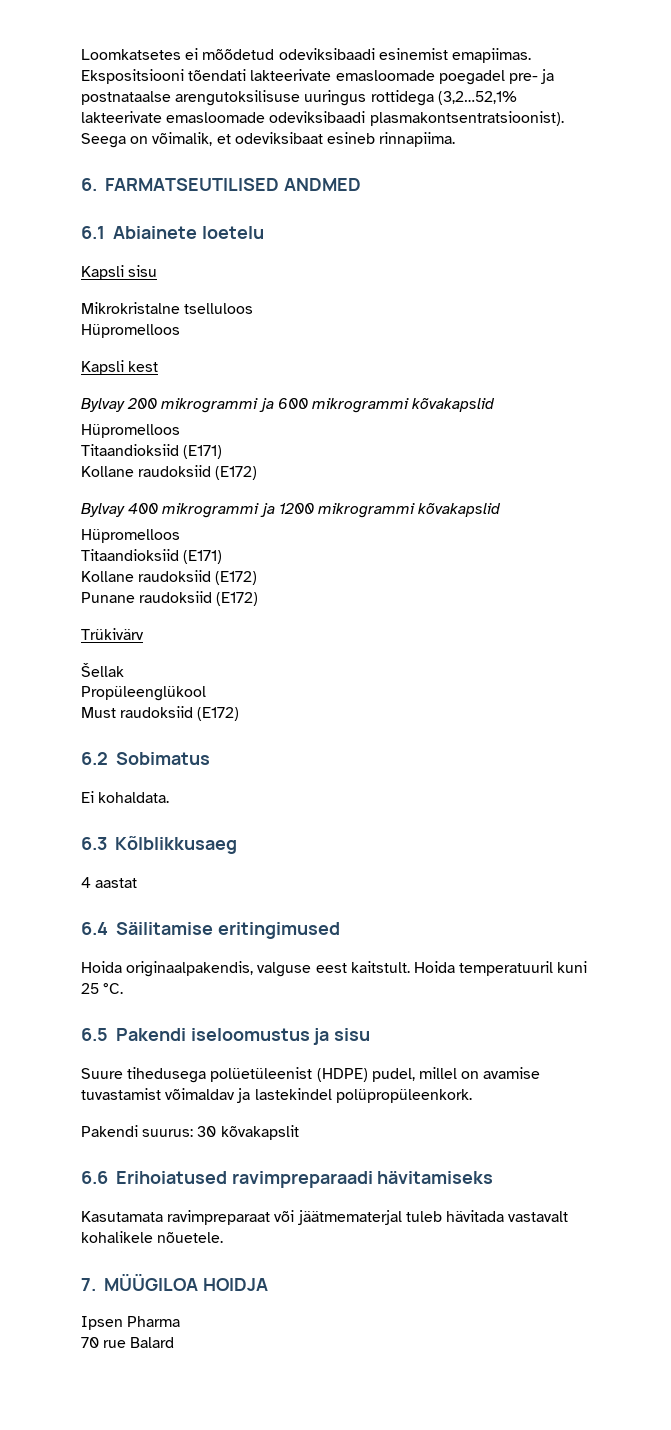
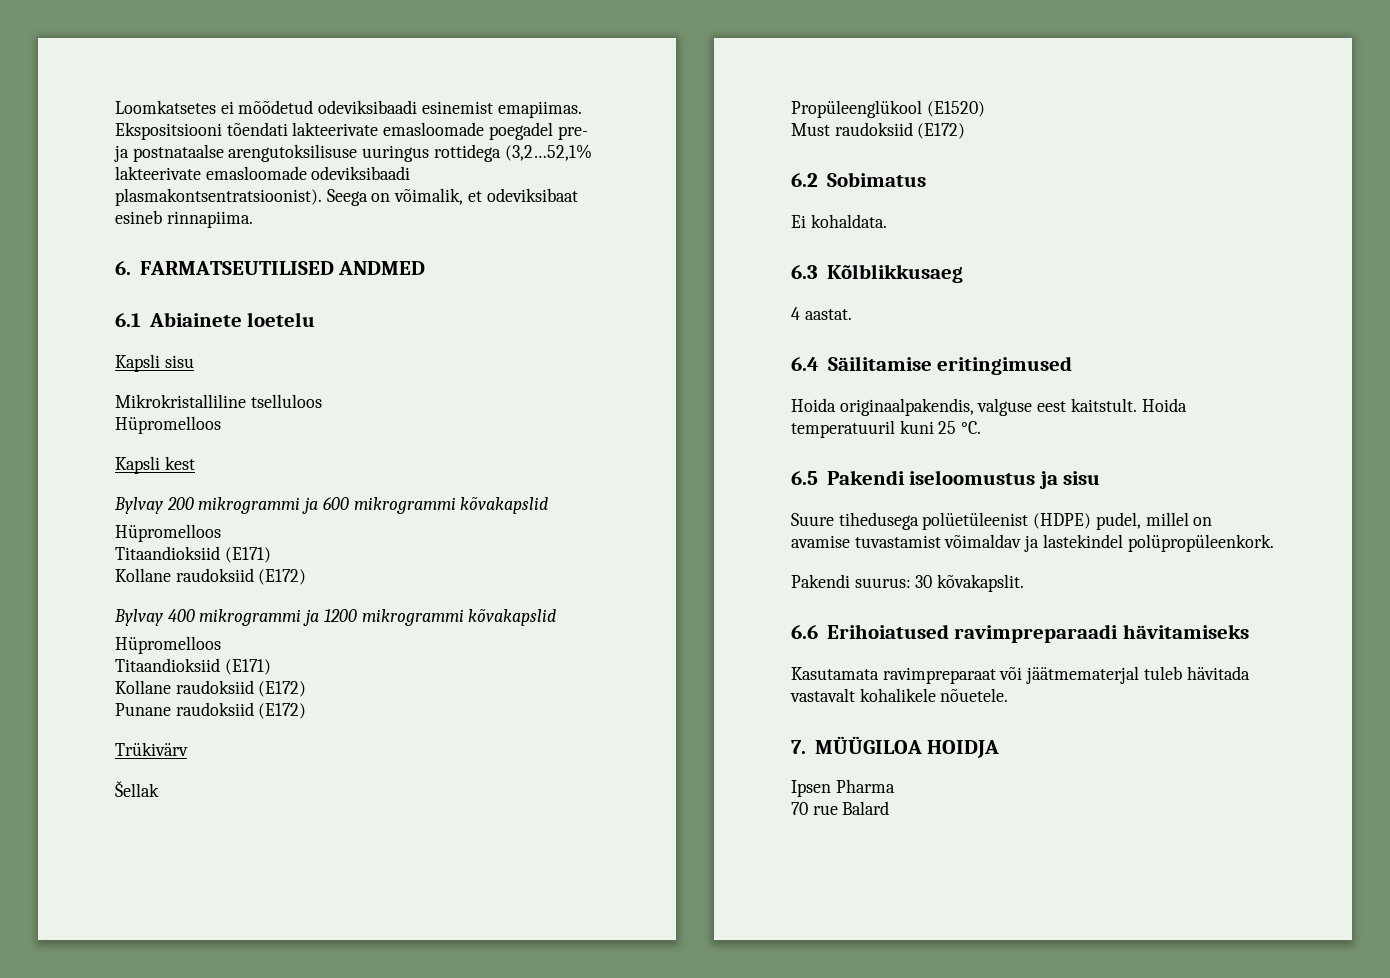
[81,302,180,314] Mikrokristalne -> [115,394,246,408] Mikrokristalliline
(206, 693) none -> [926,101,985,117] (E1520)
[95,878,138,888] aastat -> [804,309,852,320] aastat.
[220,1125,299,1140] kõvakapslit -> [937,574,1025,592] kõvakapslit.

